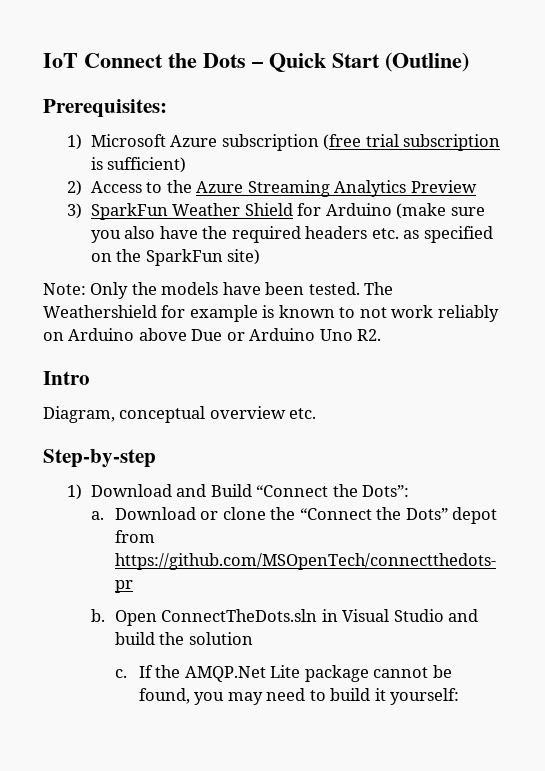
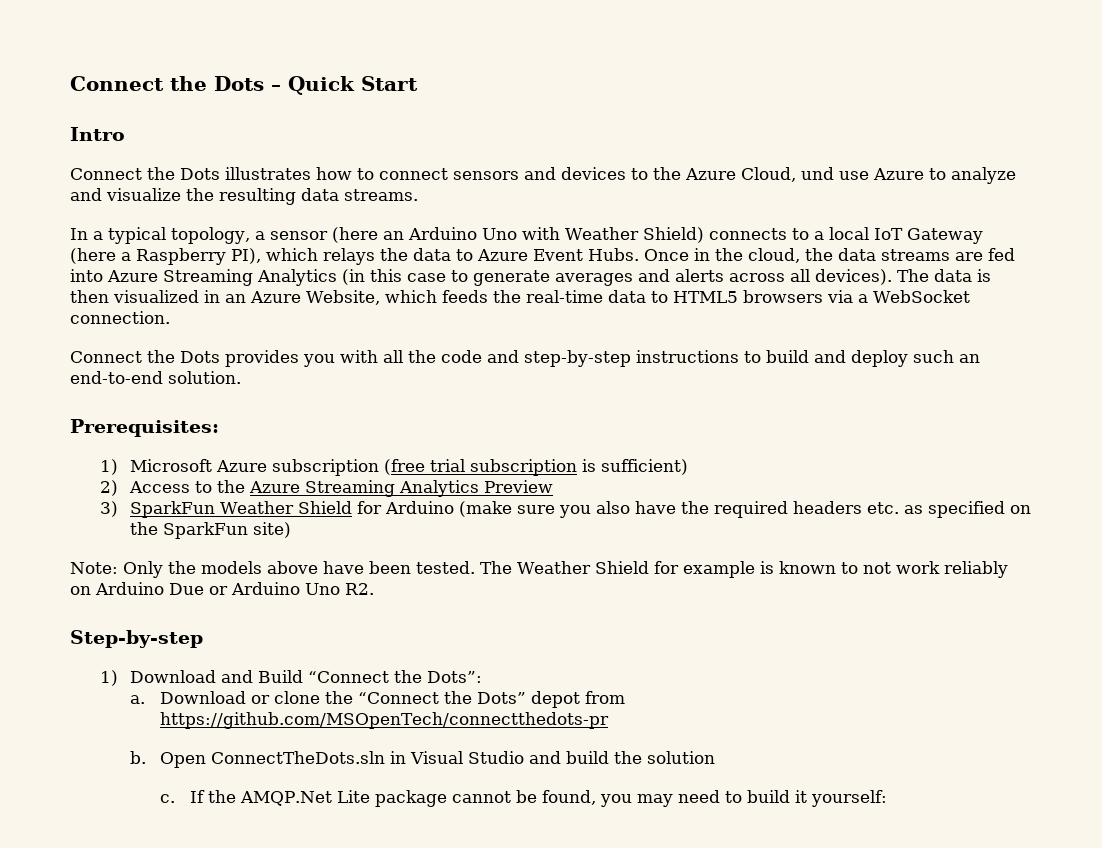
[43,53,78,68] IoT -> (70, 83) none
[385,52,469,72] (Outline) -> [70,127,125,141] [70,167,1016,184] [70,188,418,205] [70,227,983,244] [70,248,1015,265] [70,269,991,286] [70,290,970,305] [70,311,170,324] [70,350,980,367] [70,371,241,384] // Intro // Connect the Dots illustrates how to connect sensors and devices to the Azure Cloud, und use Azure to analyze and visualize the resulting data streams. // In a typical topology, a sensor (here an Arduino Uno with Weather Shield) connects to a local IoT Gateway (here a Raspberry PI), which relays the data to Azure Event Hubs. Once in the cloud, the data streams are fed into Azure Streaming Analytics (in this case to generate averages and alerts across all devices). The data is then visualized in an Azure Website, which feeds the real-time data to HTML5 browsers via a WebSocket connection. // Connect the Dots provides you with all the code and step-by-step instructions to build and deploy such an end-to-end solution.
(219, 288) none -> [267,561,318,574] above
[43,305,157,318] Weathershield -> [517,561,649,574] Weather Shield
[138,328,187,341] above -> (164, 588) none
[43,371,90,385] [43,406,317,423] // Intro // Diagram, conceptual overview etc. -> (374, 589) none

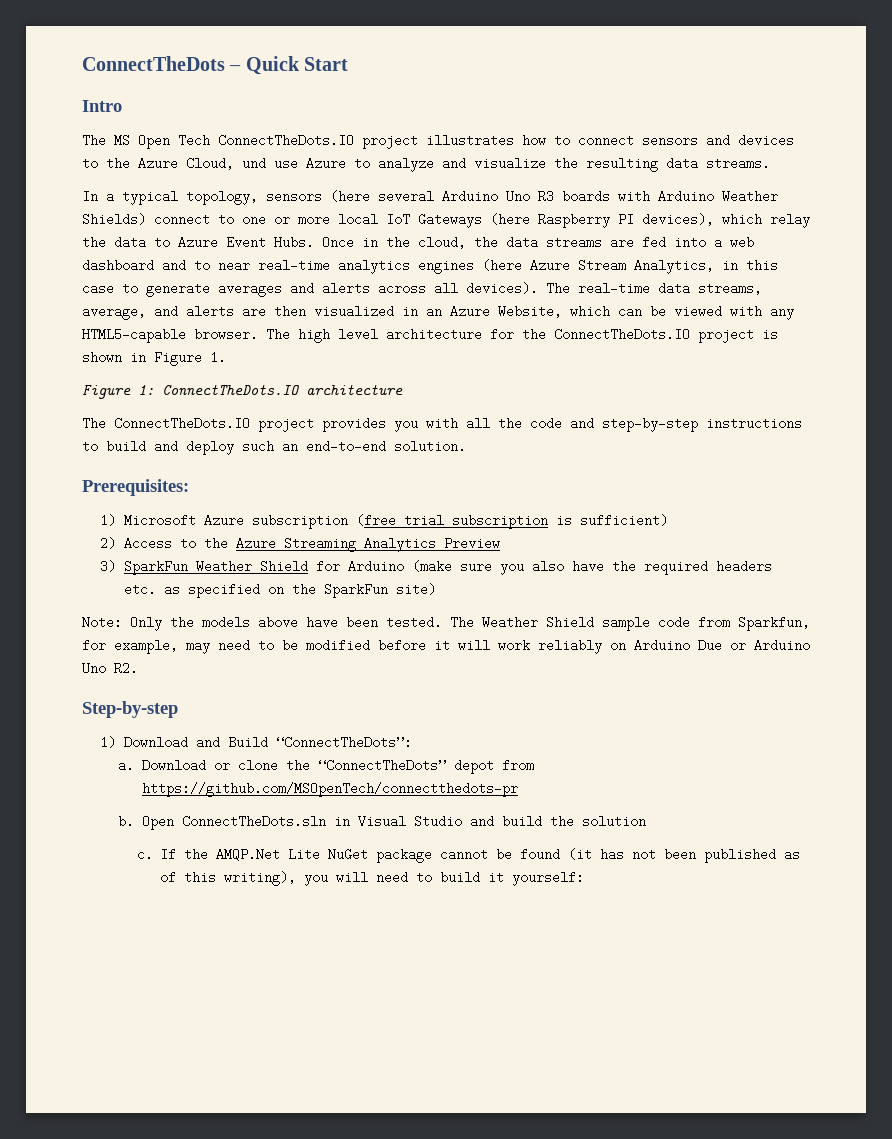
[70,76,264,91] Connect the Dots -> [82,56,225,71] ConnectTheDots
[70,167,220,180] Connect the Dots -> [82,134,418,149] The MS Open Tech ConnectTheDots.IO project
[254,227,983,244] [70,248,375,265] a sensor (here an Arduino Uno with Weather Shield) connects to a local IoT Gateway (here a Raspberry PI), which relays -> [266,190,778,203] [82,213,810,228] sensors (here several Arduino Uno R3 boards with Arduino Weather Shields) connect to one or more local IoT Gateways (here Raspberry PI devices), which relay
[107,269,365,286] Azure Streaming Analytics (in -> [714,236,754,249] [82,259,738,274] a web dashboard and to near real-time analytics engines (here Azure Stream Analytics, in
[934,269,991,282] data is -> [578,282,762,295] [82,305,266,320] real-time data streams, average, and alerts are
[441,290,970,303] [70,311,170,324] [70,350,220,363] feeds the real-time data to HTML5 browsers via a WebSocket connection. // Connect the Dots -> [618,305,794,320] [82,328,778,343] [82,351,226,366] [82,385,403,399] [82,417,314,432] can be viewed with any HTML5-capable browser. The high level architecture for the ConnectTheDots.IO project is shown in Figure 1. // Figure 1: ConnectTheDots.IO architecture // The ConnectTheDots.IO project
[653,561,891,578] for example is known to not -> [602,616,810,631] [82,639,490,654] sample code from Sparkfun, for example, may need to be modified before it will
[307,670,482,683] “Connect the Dots”: -> [275,736,412,749] “ConnectTheDots”:
[357,691,526,704] “Connect the Dots” -> [318,759,447,772] “ConnectTheDots”
(370, 796) none -> [328,848,369,861] NuGet
[541,790,673,807] found, you may -> [520,848,801,863] [160,871,369,886] found (it has not been published as of this writing), you will

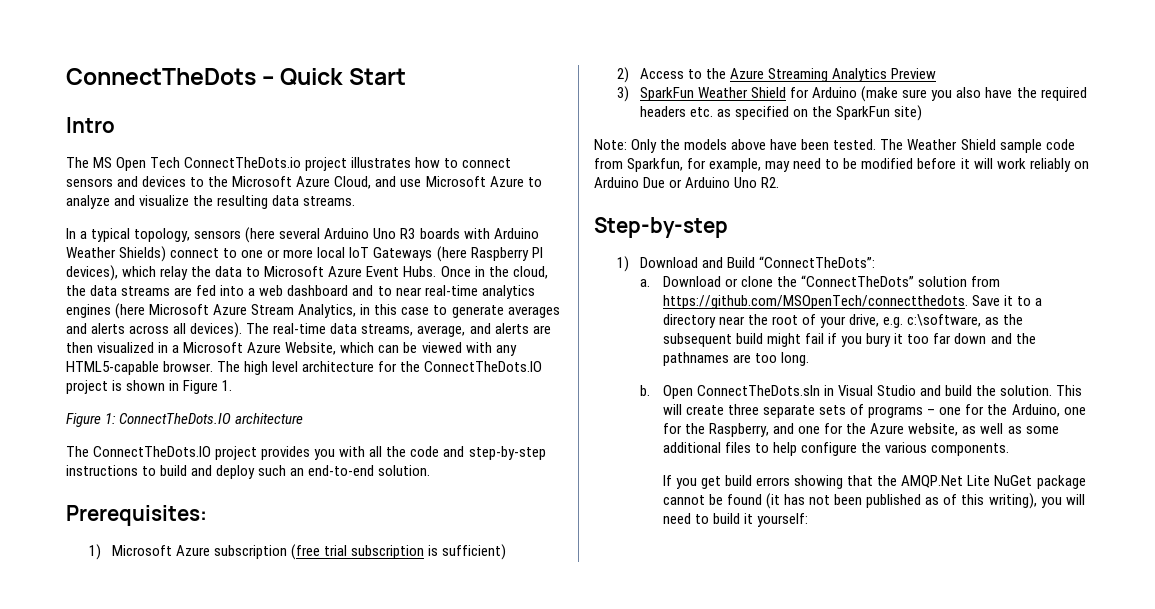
[218,134,354,147] ConnectTheDots.IO -> [184,157,302,168] ConnectTheDots.io
(130, 163) none -> [232,176,293,187] Microsoft
[242,157,298,170] und use -> [375,176,486,187] and use Microsoft
(170, 242) none -> [264,266,325,277] Microsoft
(522, 265) none -> [149,304,210,315] Microsoft
[426,305,442,318] an -> [172,342,244,353] a Microsoft
[454,759,535,774] [142,782,519,797] depot from https://github.com/MSOpenTech/connectthedots-pr -> [918,276,1001,287] [662,295,1043,309] [662,314,1024,328] [662,333,1036,347] [662,352,810,366] solution from https://github.com/MSOpenTech/connectthedots. Save it to a directory near the root of your drive, e.g. c:\software, as the subsequent build might fail if you bury it too far down and the pathnames are too long.
[582,816,647,826] [136,848,177,861] solution // c. If -> [1000,385,1083,396] [662,404,1086,418] [662,423,1059,437] [662,442,1010,456] [662,475,874,489] solution. This will create three separate sets of programs – one for the Arduino, one for the Raspberry, and one for the Azure website, as well as some additional files to help configure the various components. // If you get build errors showing that

